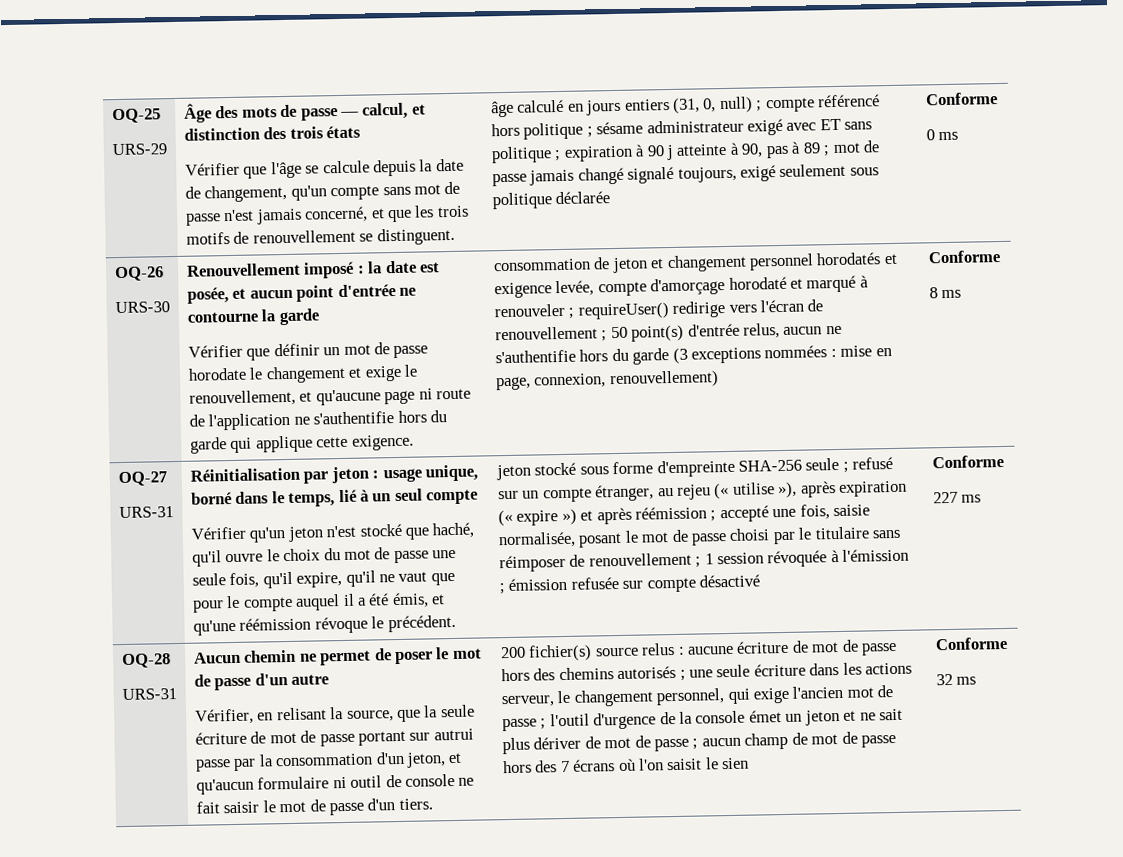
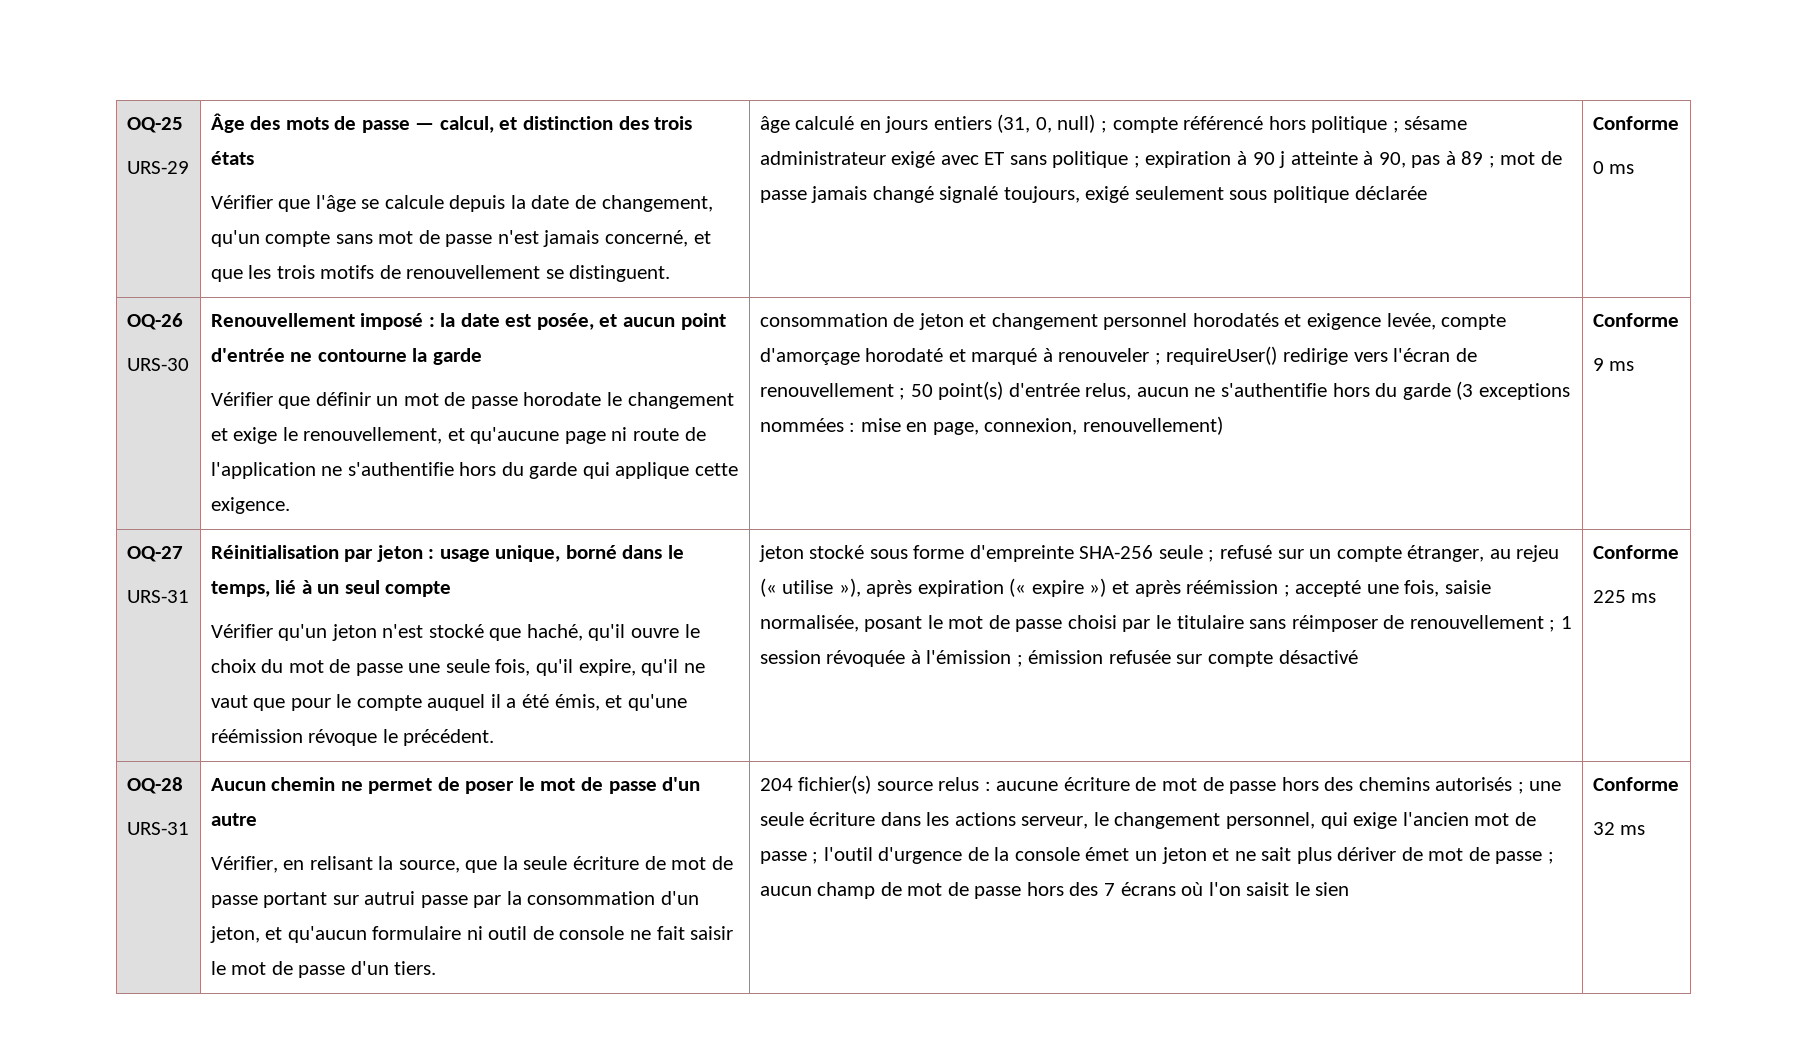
[928,287,938,299] 8 -> [1592,358,1604,371] 9
[932,491,958,504] 227 -> [1592,590,1626,603] 225
[499,646,526,659] 200 -> [759,778,793,791] 204

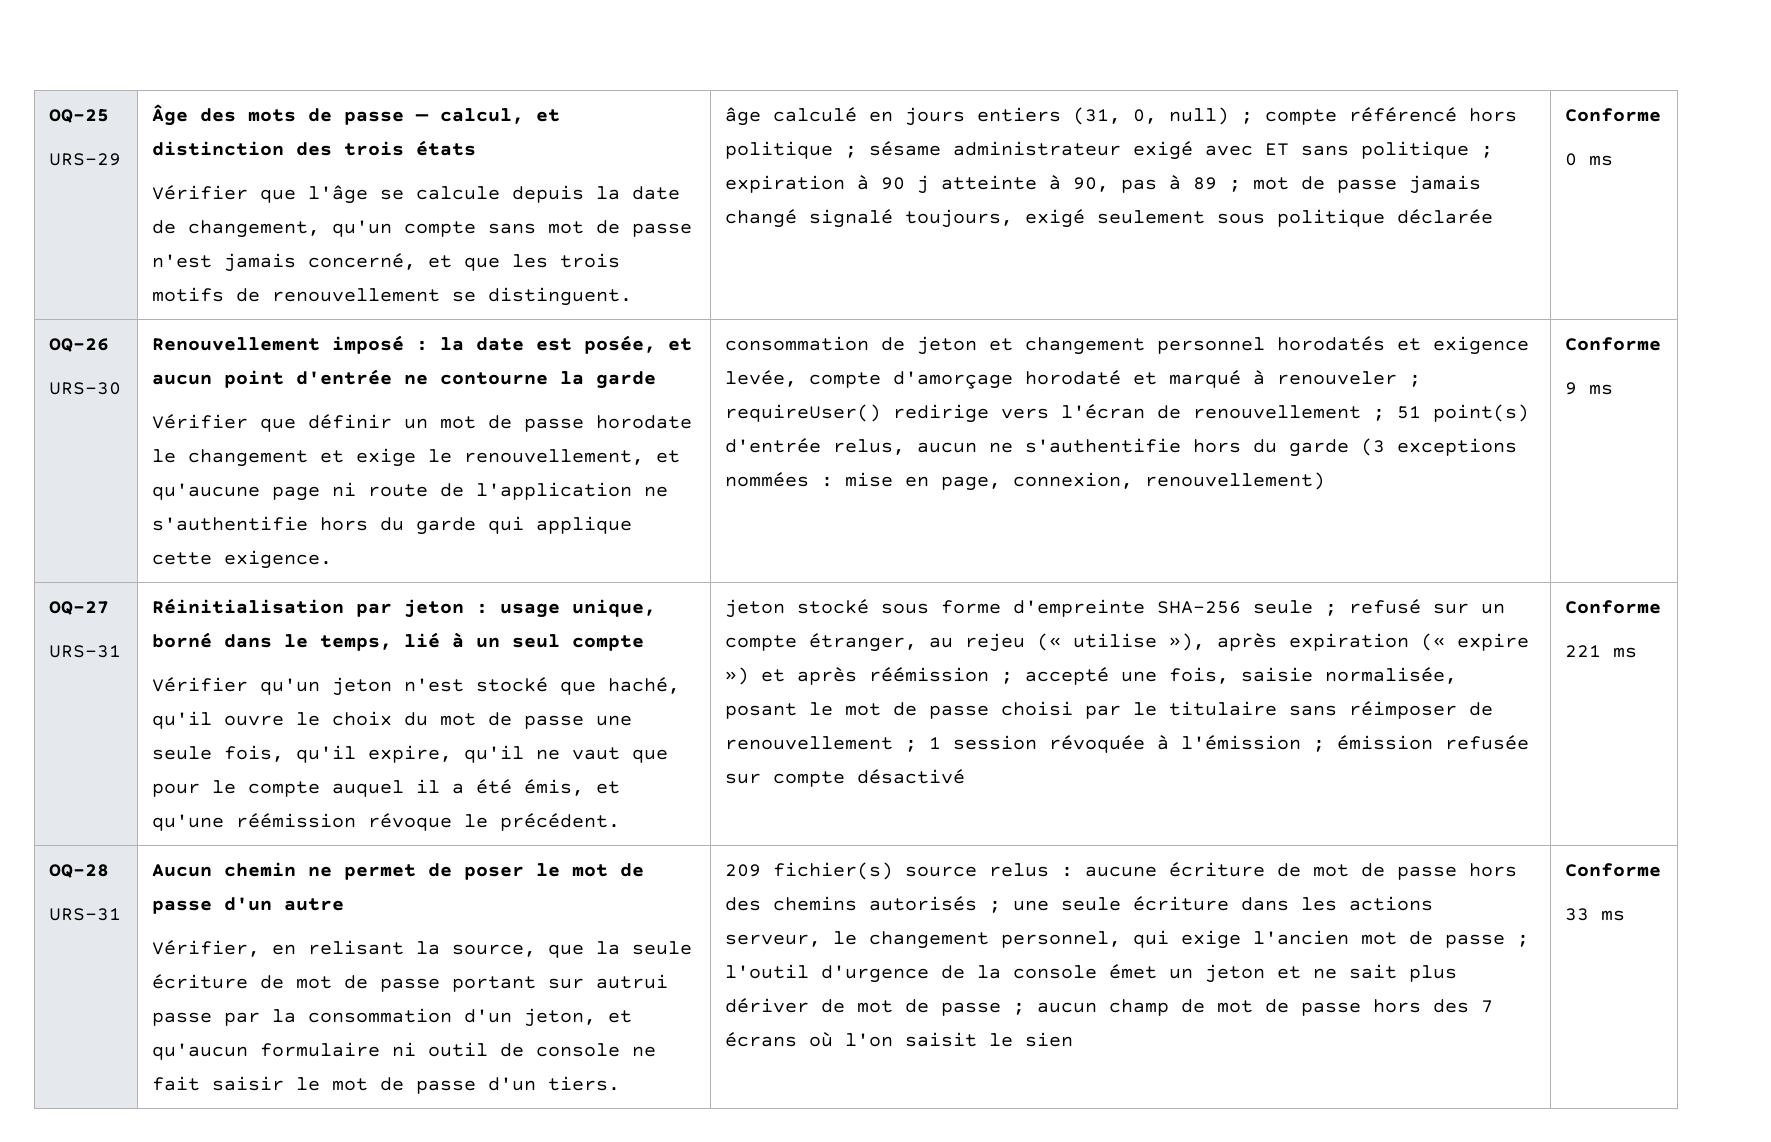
[910,384,933,397] 50 -> [1397,406,1422,419] 51
[1592,590,1626,603] 225 -> [1565,645,1602,657] 221
[759,778,793,791] 204 -> [725,864,762,877] 209
[1592,822,1615,835] 32 -> [1565,908,1590,921] 33

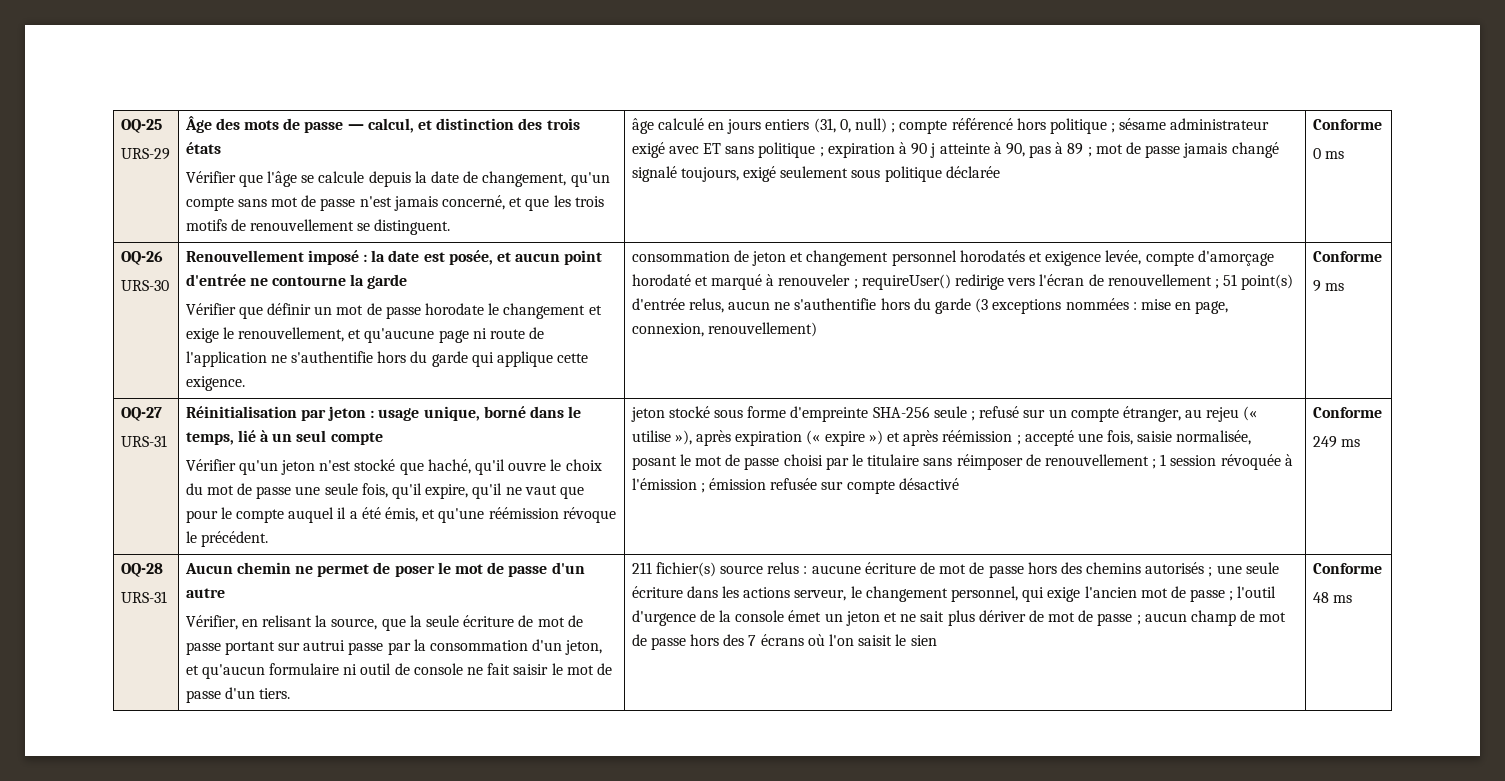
[1565,645,1602,657] 221 -> [1312,436,1337,448] 249
[725,864,762,877] 209 -> [631,562,652,574] 211
[1565,908,1590,921] 33 -> [1312,592,1329,603] 48

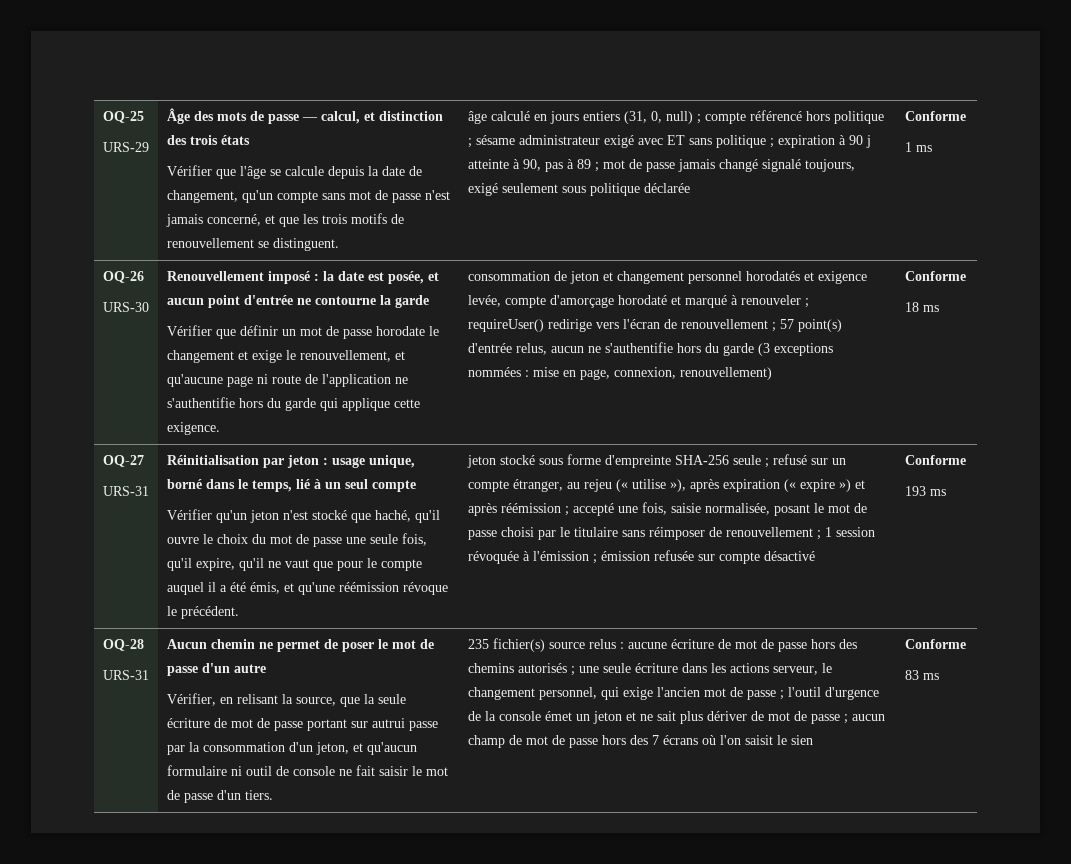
[1312,148,1321,159] 0 -> [904,142,912,152] 1
[1223,274,1238,286] 51 -> [779,319,794,329] 57
[1312,280,1321,292] 9 -> [904,302,919,312] 18
[1312,436,1337,448] 249 -> [904,486,926,496] 193
[631,562,652,574] 211 -> [467,639,489,649] 235
[1312,592,1329,603] 48 -> [904,670,919,680] 83

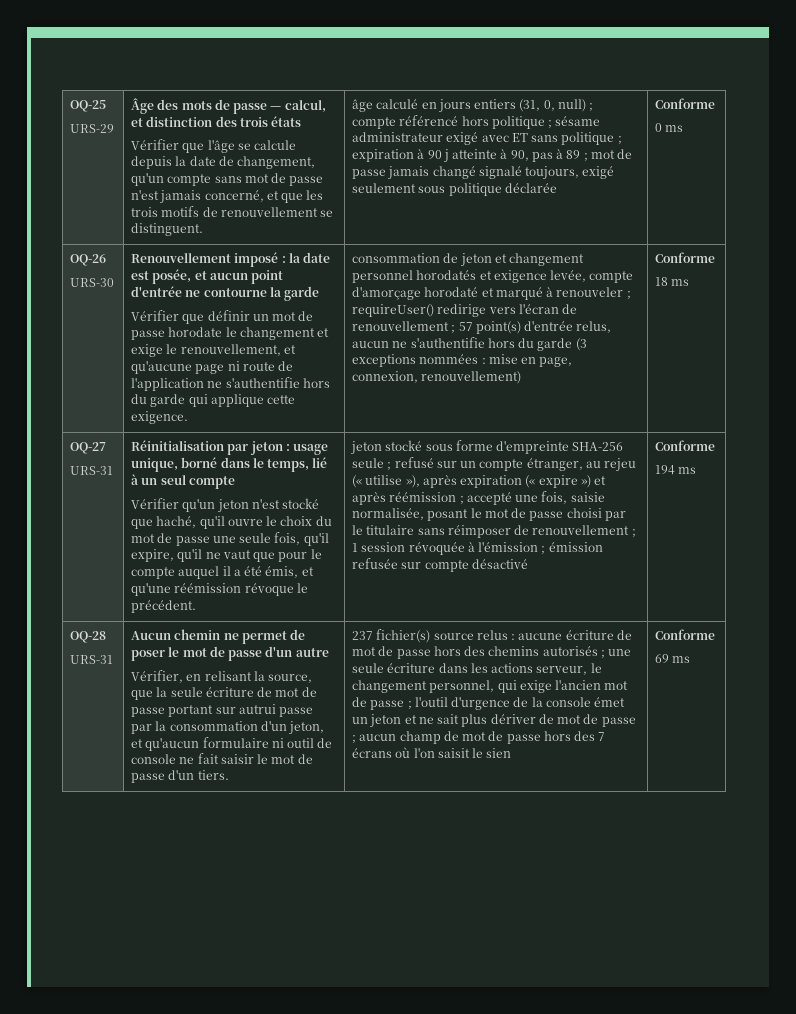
[904,142,912,152] 1 -> [655,123,663,132] 0
[904,486,926,496] 193 -> [655,465,676,475] 194
[467,639,489,649] 235 -> [352,631,374,640] 237
[904,670,919,680] 83 -> [655,654,670,663] 69

